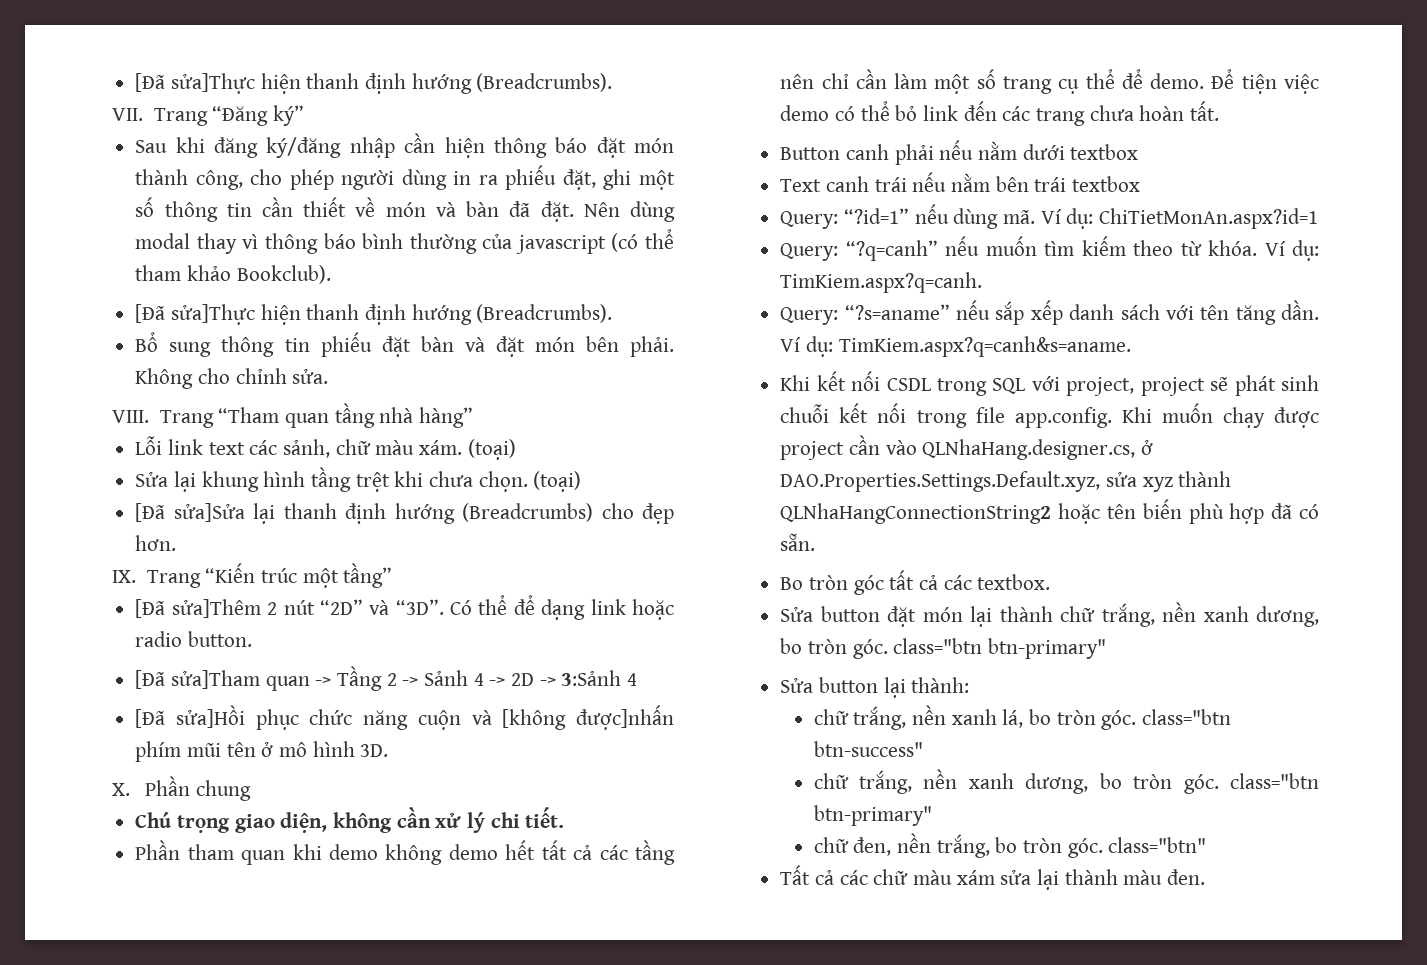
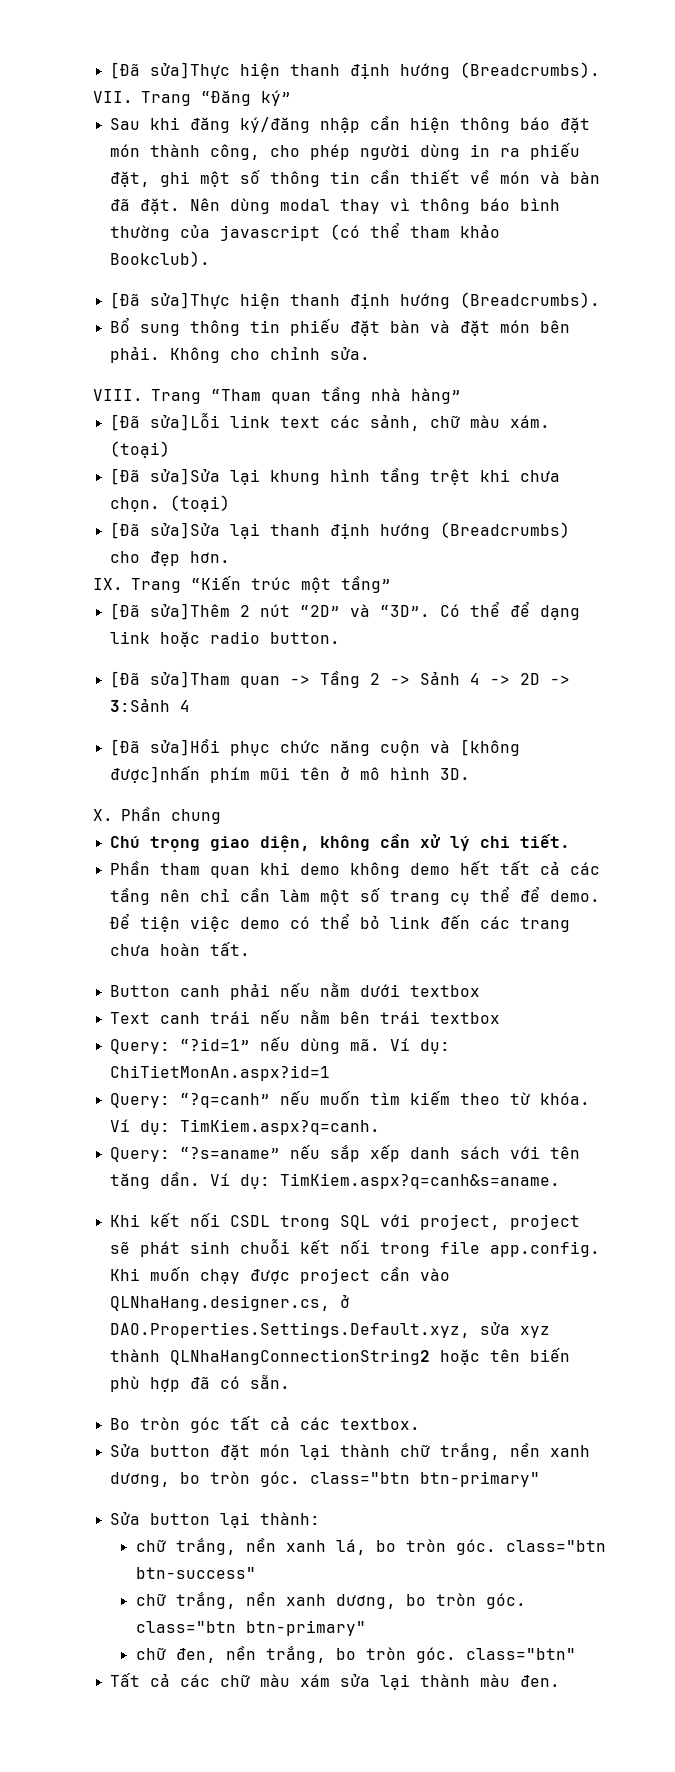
[135,436,163,455] Lỗi -> [110,413,221,431] [Đã sửa]Lỗi
[135,472,169,487] Sửa -> [110,468,221,485] [Đã sửa]Sửa

